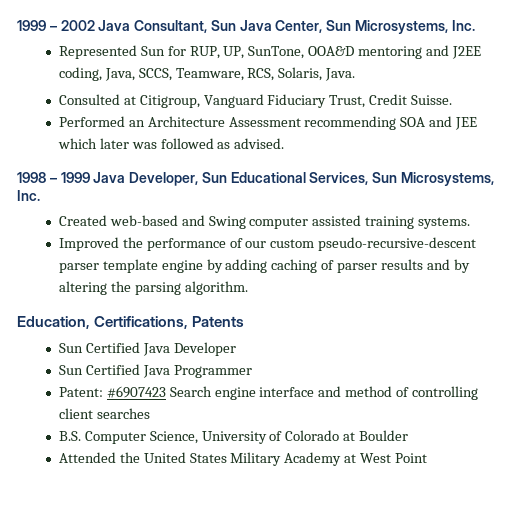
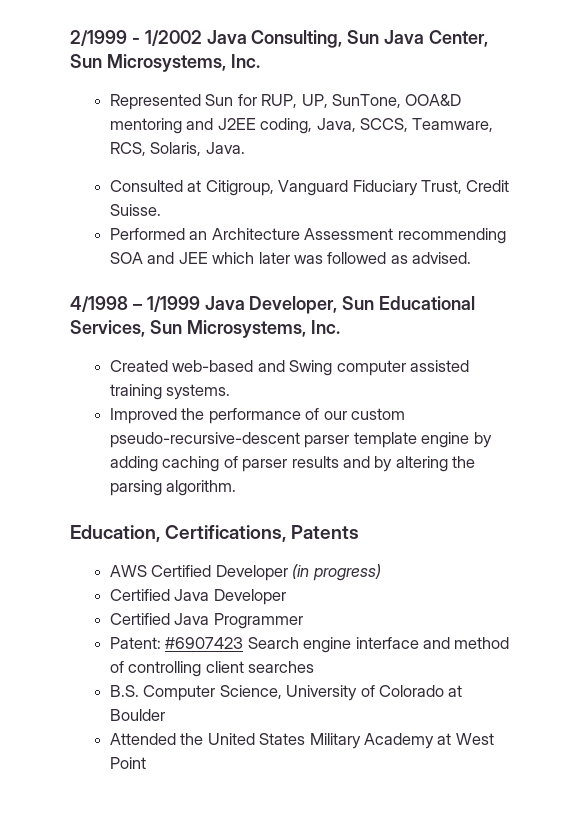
[17,20,208,33] 1999 – 2002 Java Consultant, -> [70,30,343,48] 2/1999 - 1/2002 Java Consulting,
[17,172,90,183] 1998 – 1999 -> [70,296,200,312] 4/1998 – 1/1999
[58,343,83,353] Sun -> [109,564,381,581] AWS Certified Developer (in progress) //
[58,365,83,375] Sun -> (286, 597) none

